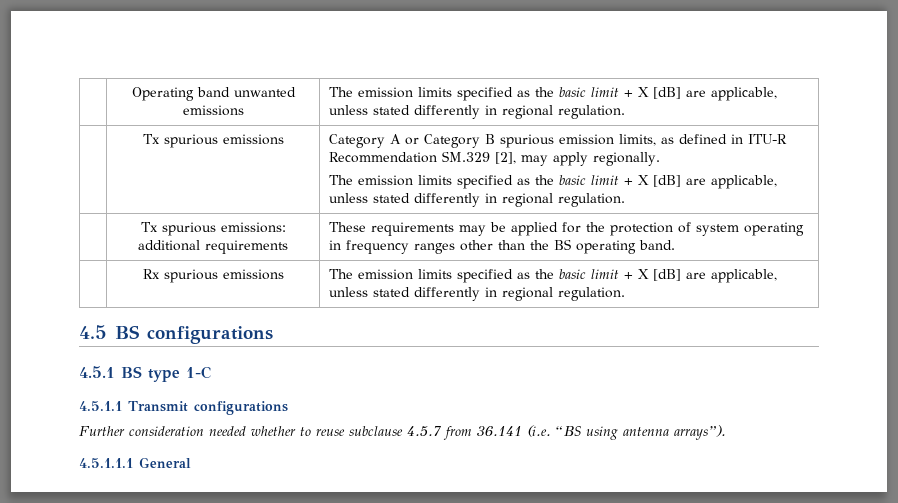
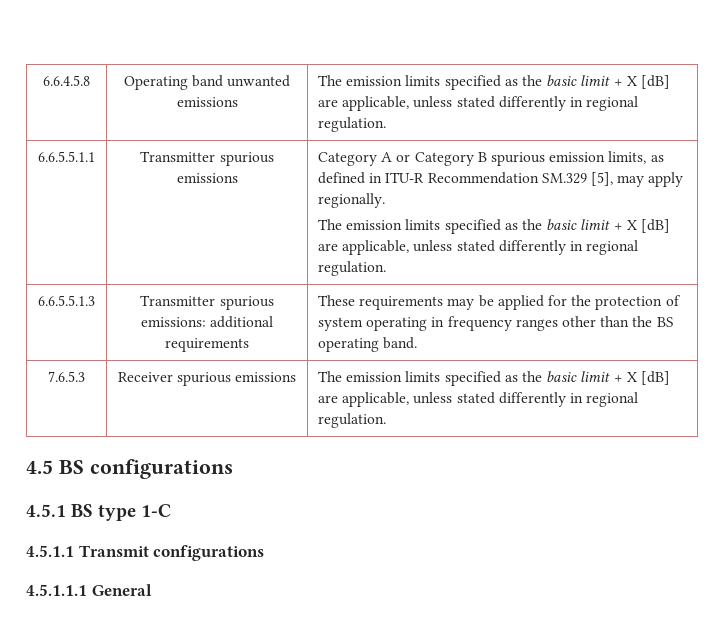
(131, 94) none -> [43,75,90,86] 6.6.4.5.8
[142,134,160,144] | Tx -> [38,151,95,162] [140,151,216,162] 6.6.5.5.1.1 | Transmitter
[495,152,517,164] [2], -> [590,172,613,186] [5],
[140,222,158,232] | Tx -> [38,295,95,306] [140,295,216,306] 6.6.5.5.1.3 | Transmitter
[142,269,160,279] | Rx -> [48,371,85,382] [117,372,173,382] 7.6.5.3 | Receiver
[79,425,726,440] // Further consideration needed whether to reuse subclause 4.5.7 from 36.141 (i.e. “BS using antenna arrays”). -> (265, 553) none

